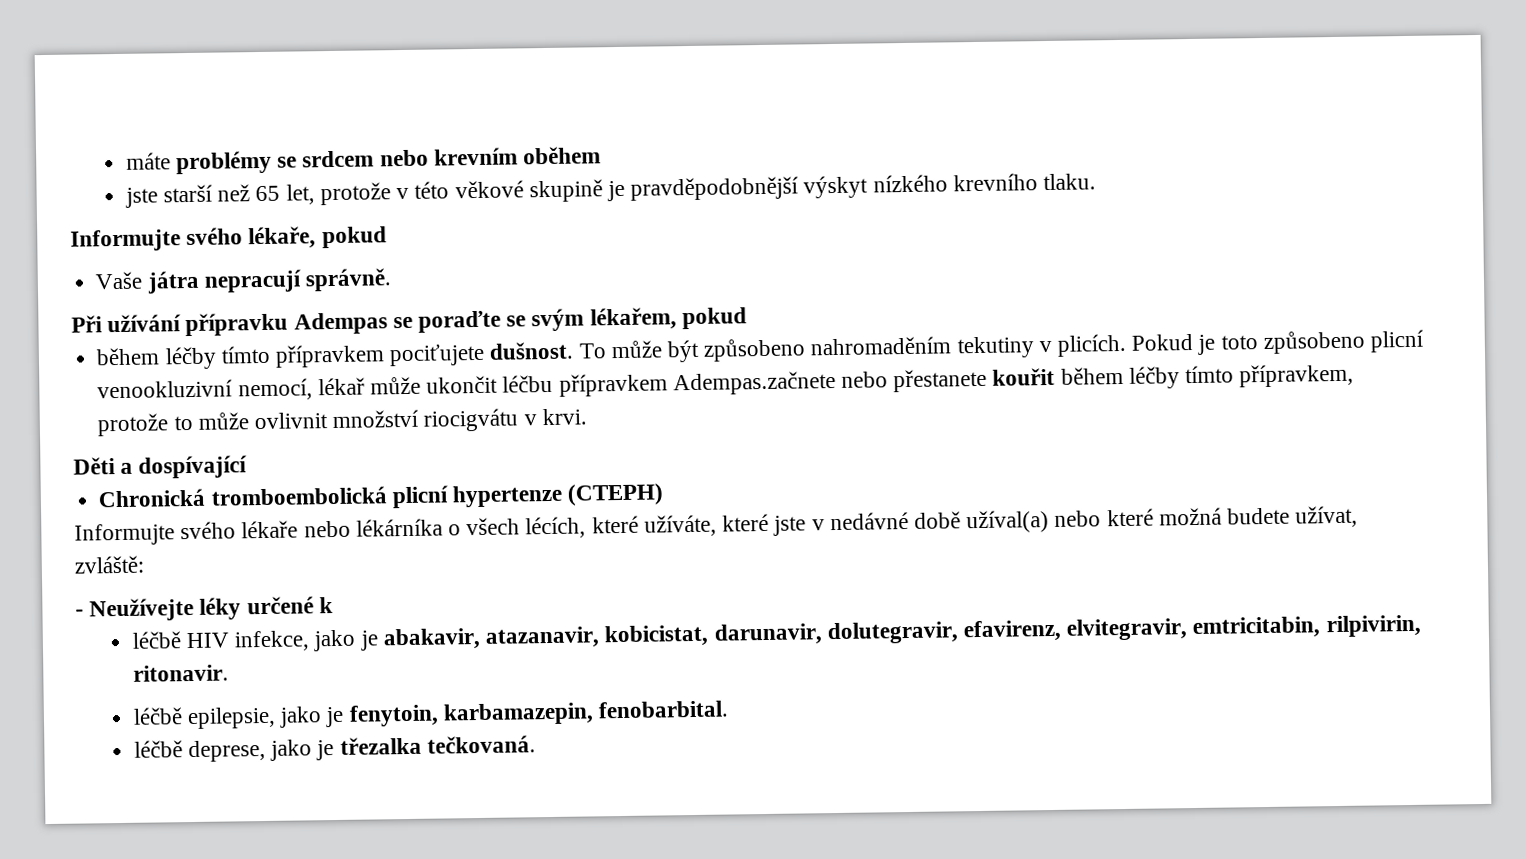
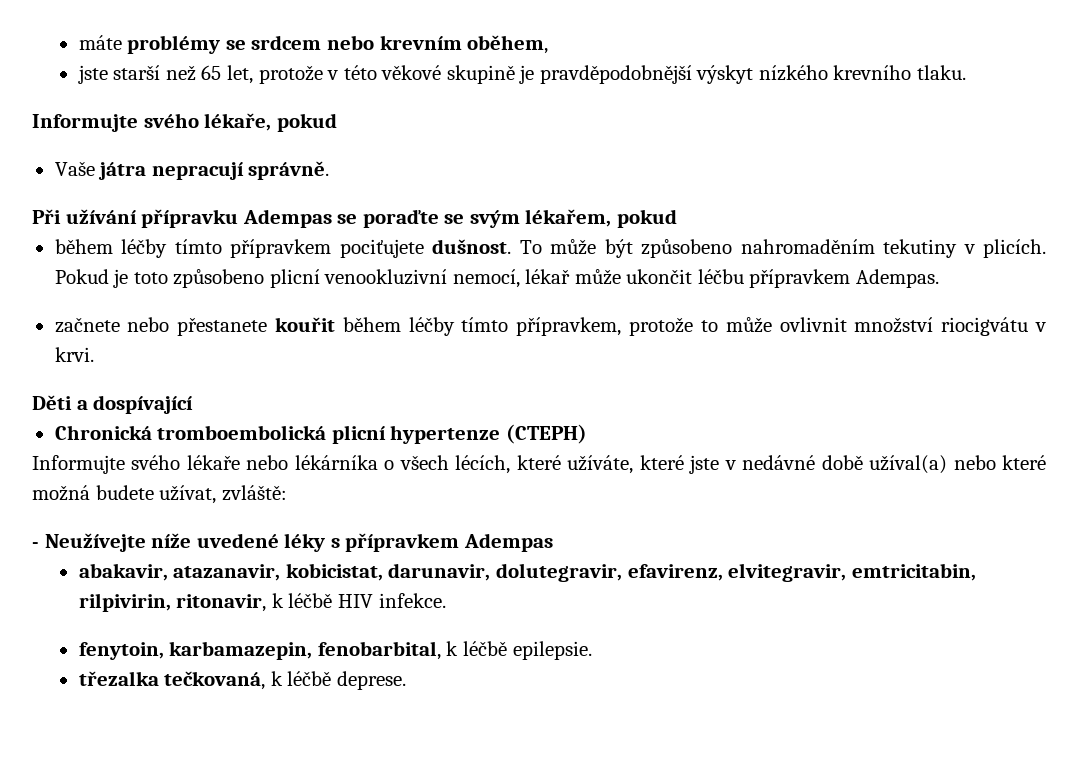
[523,146,602,165] oběhem -> [467,35,549,54] oběhem,
[672,370,836,396] Adempas.začnete -> [855,269,939,288] [54,317,120,333] Adempas. // začnete
[199,596,333,620] [131,629,379,652] léky určené k // léčbě HIV infekce, jako je -> [151,533,553,552] níže uvedené léky s přípravkem Adempas //
[132,664,229,682] [132,700,730,730] [133,735,536,763] ritonavir. // léčbě epilepsie, jako je fenytoin, karbamazepin, fenobarbital. // léčbě deprese, jako je třezalka tečkovaná. -> [176,593,446,612] [78,641,592,660] [78,671,406,690] ritonavir, k léčbě HIV infekce. // fenytoin, karbamazepin, fenobarbital, k léčbě epilepsie. // třezalka tečkovaná, k léčbě deprese.

